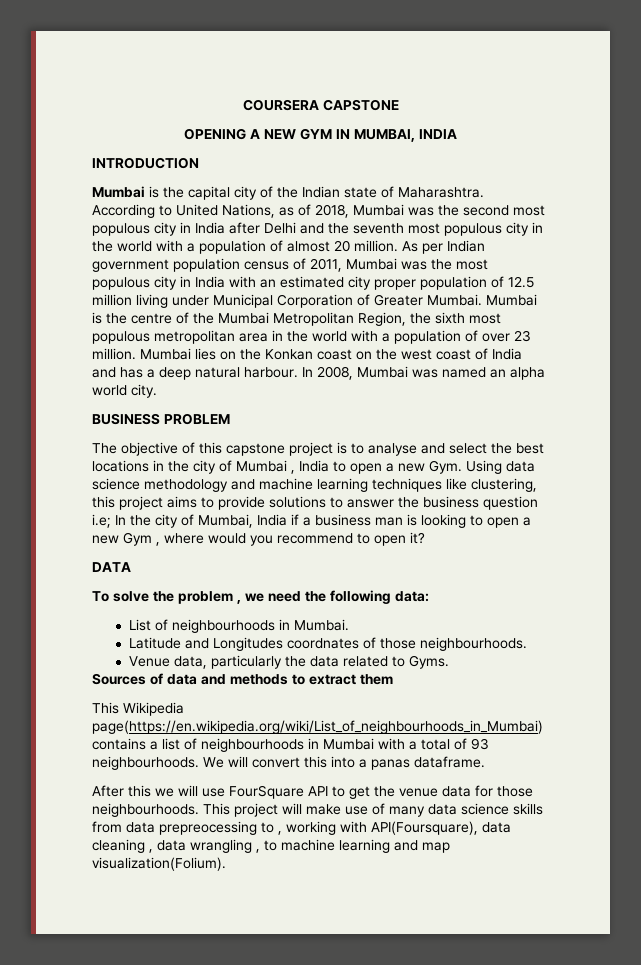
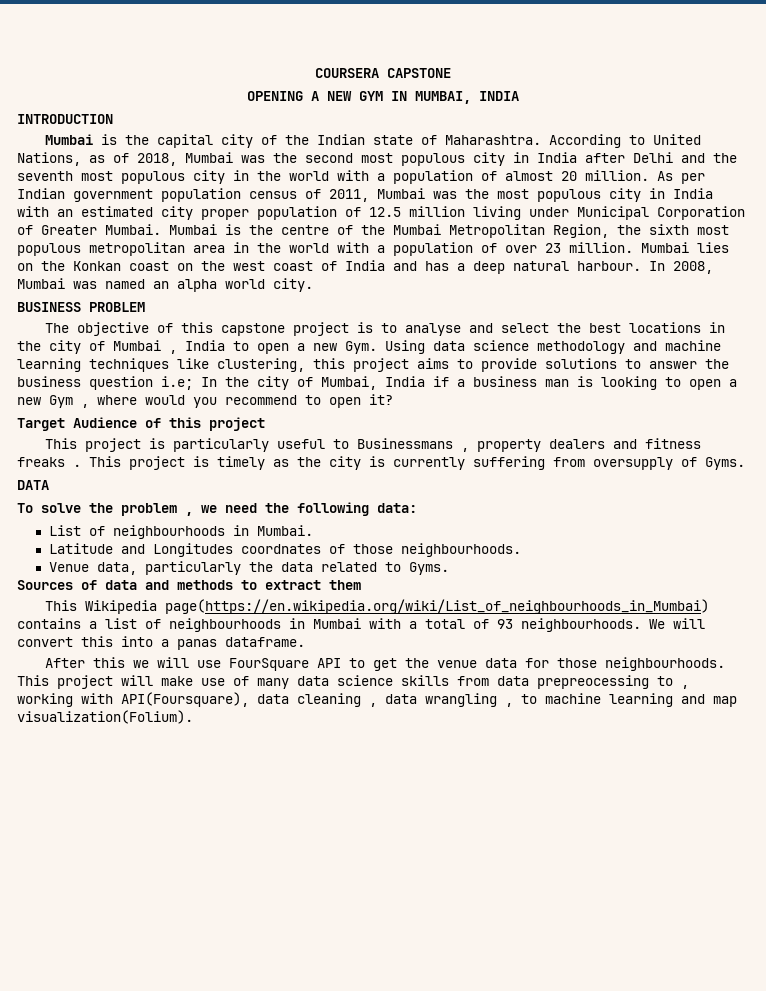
(425, 538) none -> [17,417,265,431] [45,438,702,452] [17,456,745,470] // Target Audience of this project // This project is particularly useful to Businessmans , property dealers and fitness freaks . This project is timely as the city is currently suffering from oversupply of Gyms.

